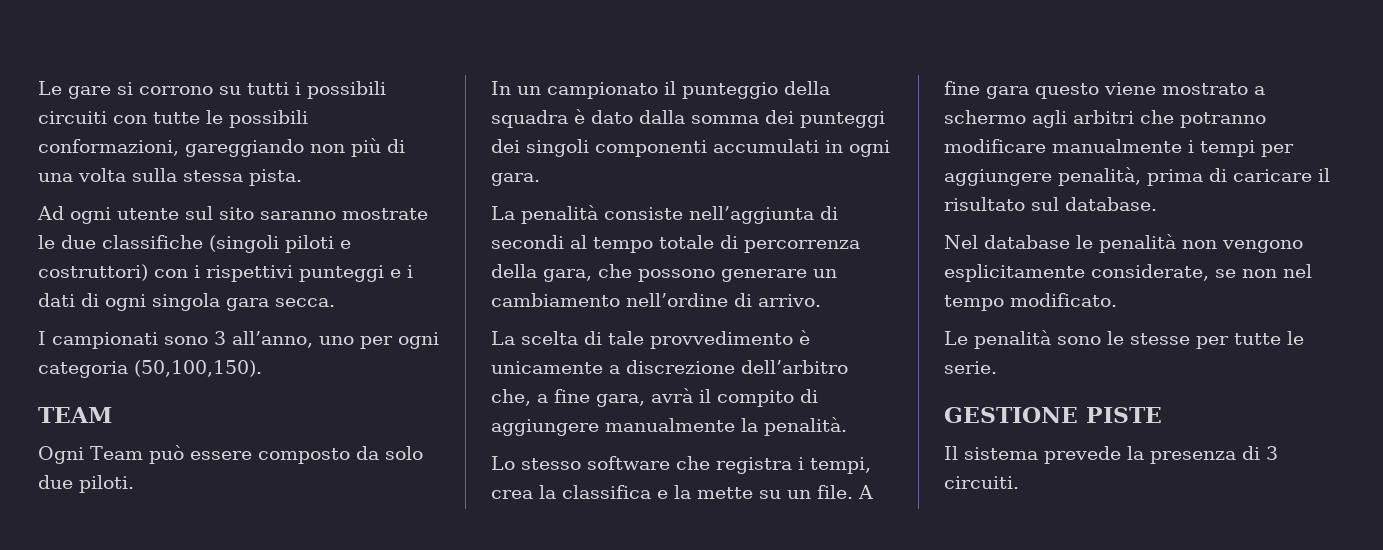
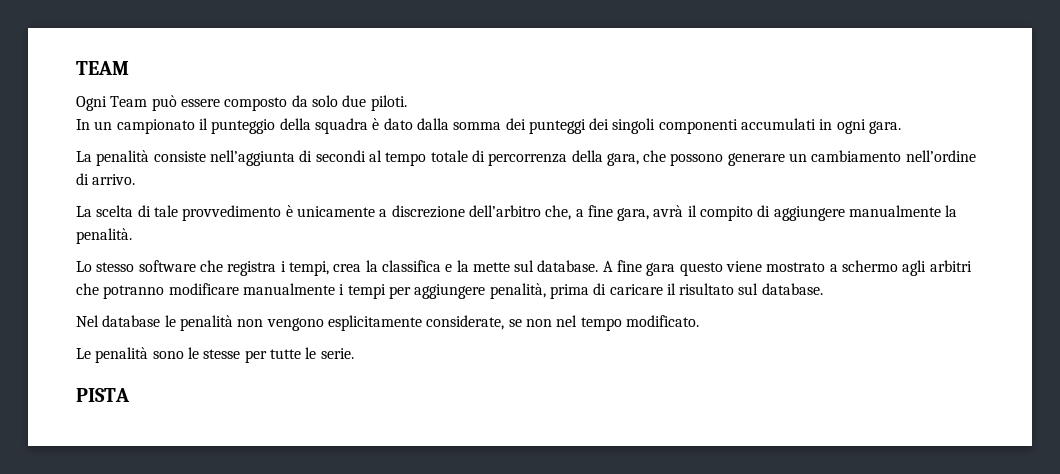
[38,81,386,99] [38,110,308,128] [38,138,405,157] [38,168,302,186] [37,206,428,224] [38,235,351,253] [38,264,413,282] [38,293,335,311] [38,331,439,349] [38,360,262,378] Le gare si corrono su tutti i possibili circuiti con tutte le possibili conformazioni, gareggiando non più di una volta sulla stessa pista. // Ad ogni utente sul sito saranno mostrate le due classifiche (singoli piloti e costruttori) con i rispettivi punteggi e i dati di ogni singola gara secca. // I campionati sono 3 all’anno, uno per ogni categoria (50,100,150). // -> (76, 68) none
[759,485,853,499] su un file. -> [514,260,599,272] sul database.
[944,407,1162,423] [944,446,1278,464] [944,476,1019,489] GESTIONE PISTE // Il sistema prevede la presenza di 3 circuiti. -> [76,388,130,402] PISTA

